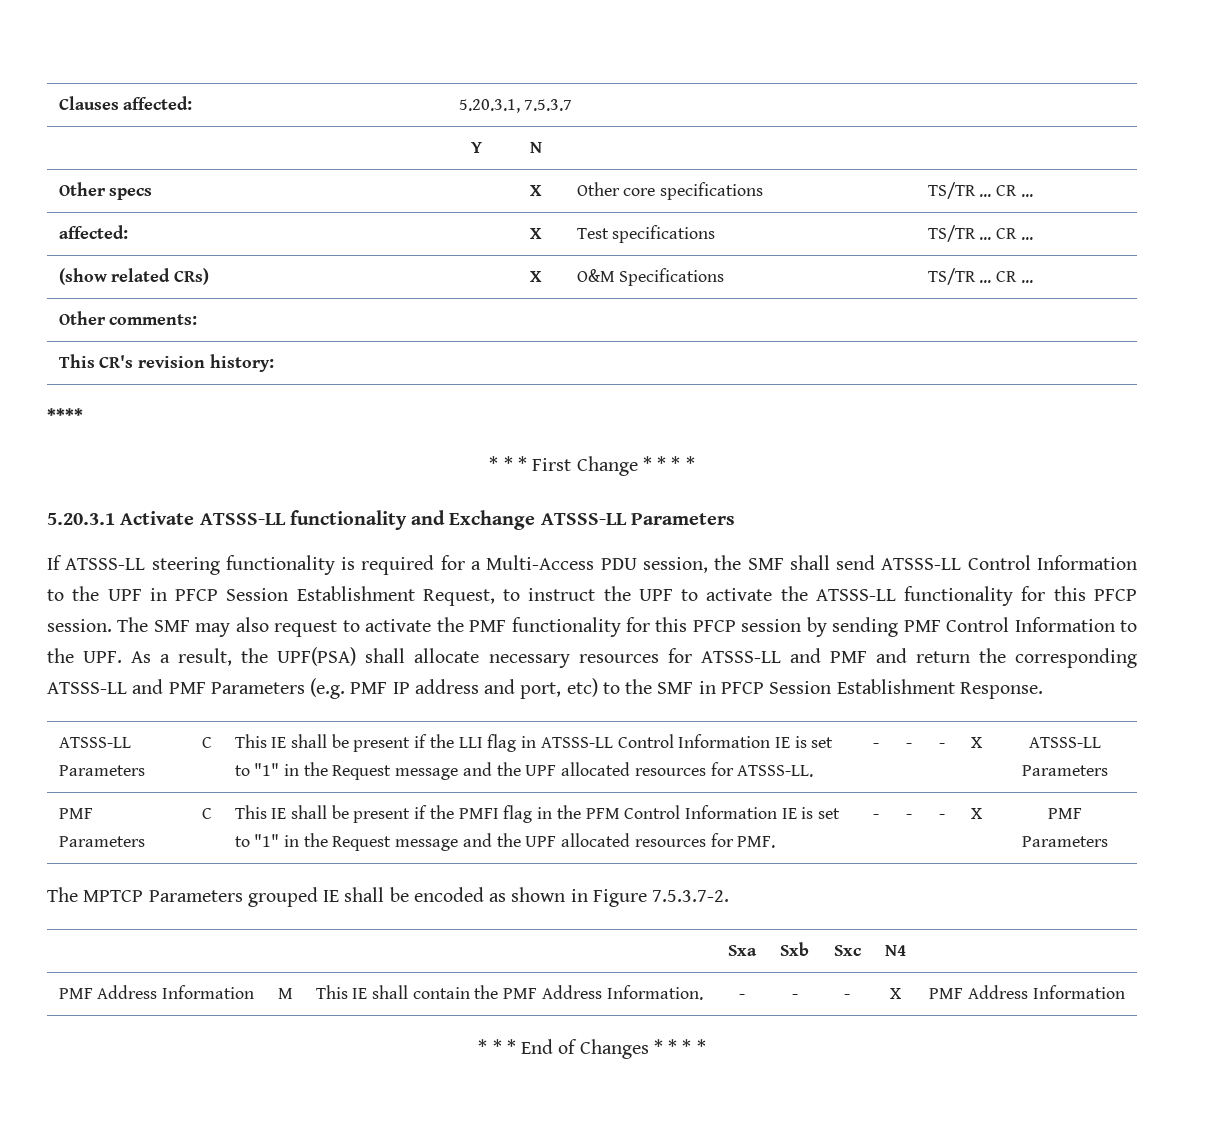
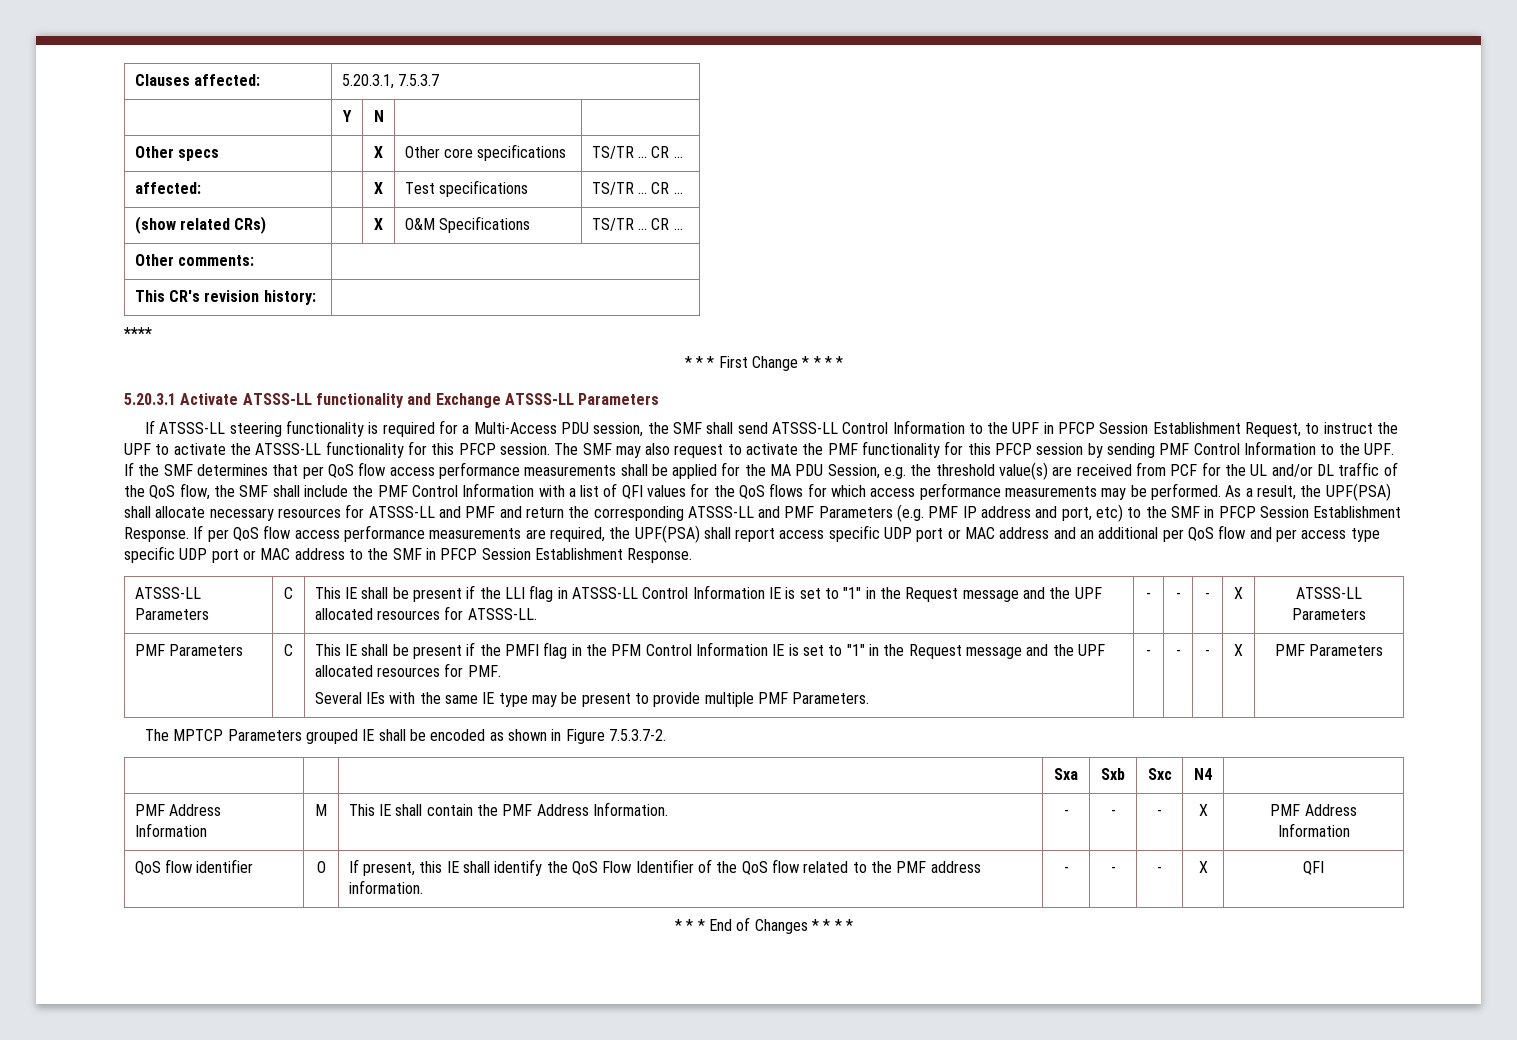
(123, 657) none -> [124,462,1398,480] [124,483,1221,500] If the SMF determines that per QoS flow access performance measurements shall be applied for the MA PDU Session, e.g. the threshold value(s) are received from PCF for the UL and/or DL traffic of the QoS flow, the SMF shall include the PMF Control Information with a list of QFI values for the QoS flows for which access performance measurements may be performed.
(1043, 690) none -> [193,525,1380,543] [124,546,693,563] If per QoS flow access performance measurements are required, the UPF(PSA) shall report access specific UDP port or MAC address and an additional per QoS flow and per access type specific UDP port or MAC address to the SMF in PFCP Session Establishment Response.
(776, 842) none -> [314,692,870,707] // Several IEs with the same IE type may be present to provide multiple PMF Parameters.
(1125, 992) none -> [134,859,254,875] [316,861,326,873] [348,859,981,876] [348,880,423,894] [1063,866,1069,873] [1110,866,1116,873] [1157,866,1162,873] [1198,861,1208,873] [1303,861,1324,875] // QoS flow identifier | O | If present, this IE shall identify the QoS Flow Identifier of the QoS flow related to the PMF address information. | - | - | - | X | QFI

